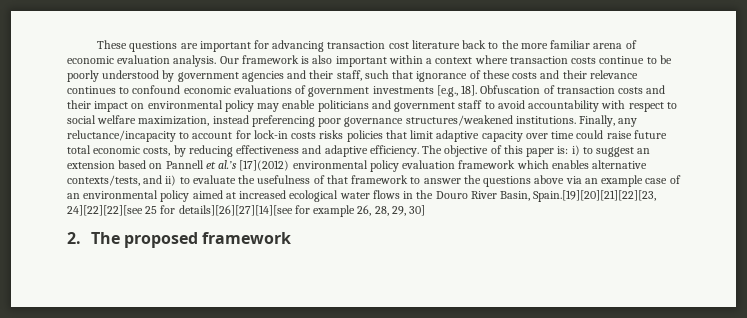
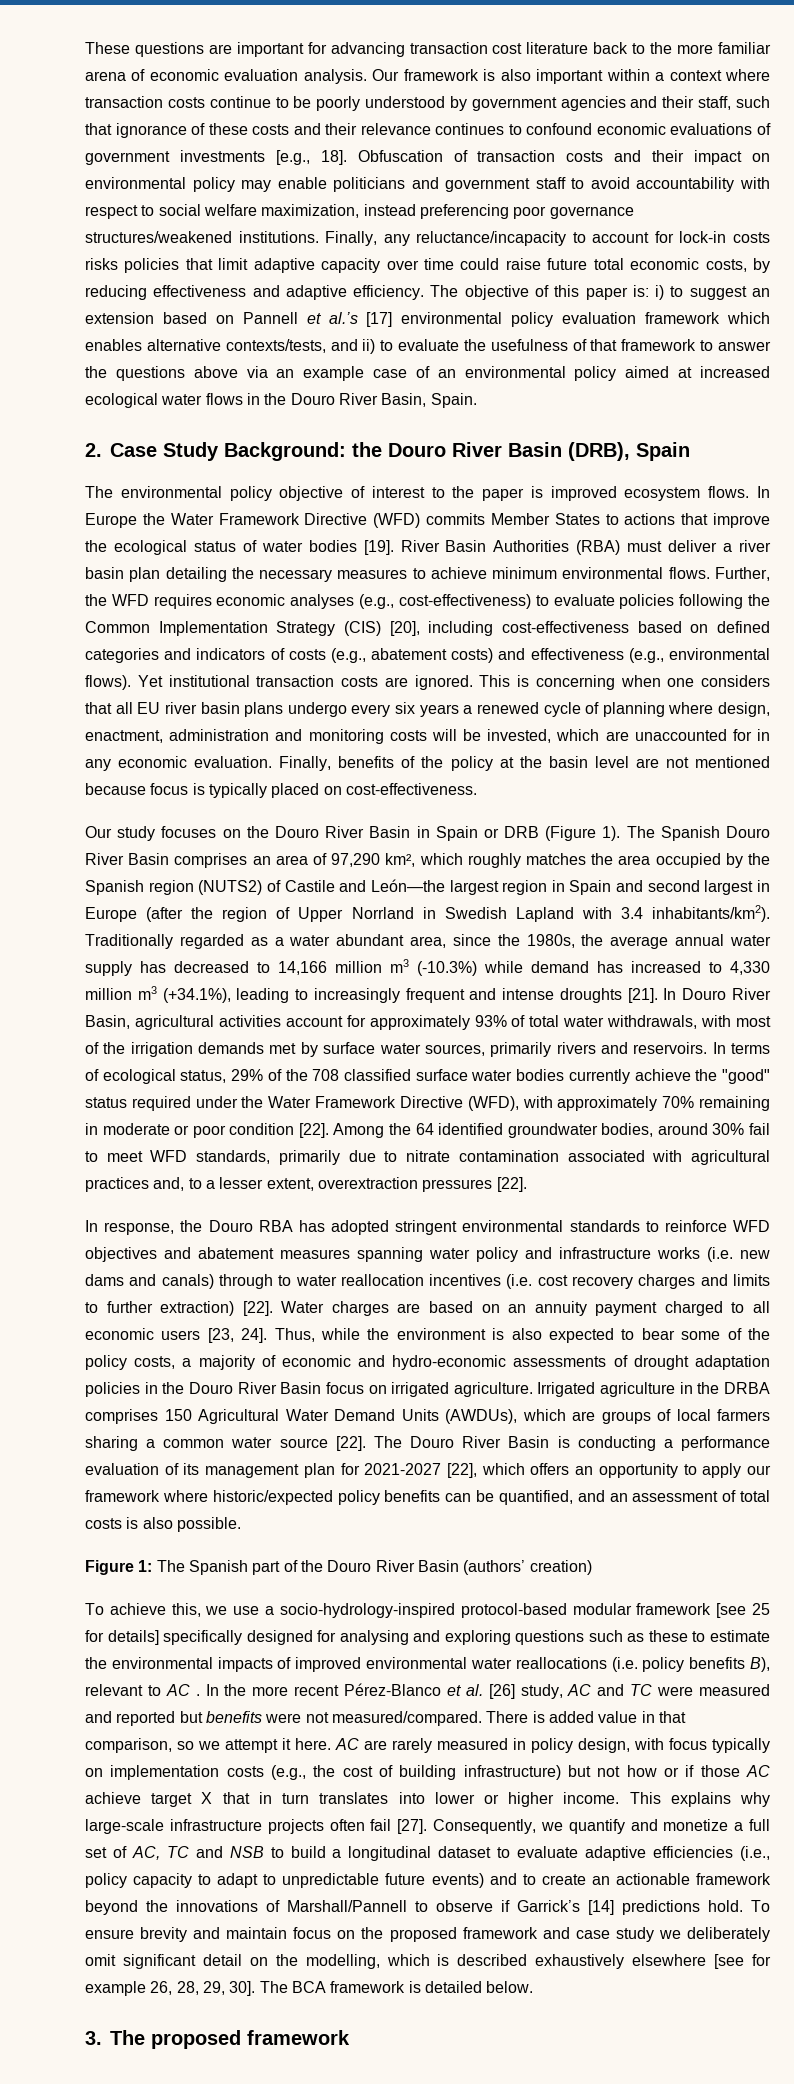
[239,160,290,171] [17](2012) -> [366,312,393,327] [17]
[533,190,657,202] [67,205,293,216] Spain.[19][20][21][22][23, 24][22][22][see 25 for details][26][27][14][see -> [430,393,477,408] [85,442,690,461] [85,486,770,501] [85,513,771,528] [85,540,772,555] [85,567,770,582] [85,594,771,609] [85,621,770,636] [85,648,770,663] [85,675,770,690] [85,702,770,717] [85,729,770,744] [85,756,770,771] [85,783,477,798] [85,826,770,841] [85,853,771,868] [85,879,770,895] [85,905,770,922] [85,934,771,949] [85,959,770,976] [85,986,771,1003] [85,1015,772,1030] [85,1042,770,1057] [85,1069,770,1084] [85,1096,770,1111] [85,1123,770,1138] [85,1150,771,1165] [85,1177,527,1192] [85,1220,770,1235] [85,1247,770,1262] [85,1274,770,1289] [85,1301,770,1316] [85,1328,770,1343] [85,1355,770,1370] [85,1382,770,1397] [85,1409,770,1424] [85,1436,770,1451] [85,1463,771,1478] [85,1490,770,1505] [85,1517,241,1532] [85,1560,592,1575] [85,1603,771,1618] [85,1630,771,1645] [85,1657,771,1672] [85,1683,770,1699] [85,1711,686,1726] [85,1738,770,1753] [85,1765,771,1780] [85,1792,770,1807] [85,1819,770,1834] [85,1846,771,1861] [85,1873,772,1888] [85,1900,770,1915] [85,1927,771,1942] [85,1954,745,1969] Spain. // 2. Case Study Background: the Douro River Basin (DRB), Spain // The environmental policy objective of interest to the paper is improved ecosystem flows. In Europe the Water Framework Directive (WFD) commits Member States to actions that improve the ecological status of water bodies [19]. River Basin Authorities (RBA) must deliver a river basin plan detailing the necessary measures to achieve minimum environmental flows. Further, the WFD requires economic analyses (e.g., cost-effectiveness) to evaluate policies following the Common Implementation Strategy (CIS) [20], including cost-effectiveness based on defined categories and indicators of costs (e.g., abatement costs) and effectiveness (e.g., environmental flows). Yet institutional transaction costs are ignored. This is concerning when one considers that all EU river basin plans undergo every six years a renewed cycle of planning where design, enactment, administration and monitoring costs will be invested, which are unaccounted for in any economic evaluation. Finally, benefits of the policy at the basin level are not mentioned because focus is typically placed on cost-effectiveness. // Our study focuses on the Douro River Basin in Spain or DRB (Figure 1). The Spanish Douro River Basin comprises an area of 97,290 km², which roughly matches the area occupied by the Spanish region (NUTS2) of Castile and León—the largest region in Spain and second largest in Europe (after the region of Upper Norrland in Swedish Lapland with 3.4 inhabitants/km2). Traditionally regarded as a water abundant area, since the 1980s, the average annual water supply has decreased to 14,166 million m3 (-10.3%) while demand has increased to 4,330 million m3 (+34.1%), leading to increasingly frequent and intense droughts [21]. In Douro River Basin, agricultural activities account for approximately 93% of total water withdrawals, with most of the irrigation demands met by surface water sources, primarily rivers and reservoirs. In terms of ecological status, 29% of the 708 classified surface water bodies currently achieve the "good" status required under the Water Framework Directive (WFD), with approximately 70% remaining in moderate or poor condition [22]. Among the 64 identified groundwater bodies, around 30% fail to meet WFD standards, primarily due to nitrate contamination associated with agricultural practices and, to a lesser extent, overextraction pressures [22]. // In response, the Douro RBA has adopted stringent environmental standards to reinforce WFD objectives and abatement measures spanning water policy and infrastructure works (i.e. new dams and canals) through to water reallocation incentives (i.e. cost recovery charges and limits to further extraction) [22]. Water charges are based on an annuity payment charged to all economic users [23, 24]. Thus, while the environment is also expected to bear some of the policy costs, a majority of economic and hydro-economic assessments of drought adaptation policies in the Douro River Basin focus on irrigated agriculture. Irrigated agriculture in the DRBA comprises 150 Agricultural Water Demand Units (AWDUs), which are groups of local farmers sharing a common water source [22]. The Douro River Basin is conducting a performance evaluation of its management plan for 2021-2027 [22], which offers an opportunity to apply our framework where historic/expected policy benefits can be quantified, and an assessment of total costs is also possible. // Figure 1: The Spanish part of the Douro River Basin (authors’ creation) // To achieve this, we use a socio-hydrology-inspired protocol-based modular framework [see 25 for details] specifically designed for analysing and exploring questions such as these to estimate the environmental impacts of improved environmental water reallocations (i.e. policy benefits B), relevant to AC . In the more recent Pérez-Blanco et al. [26] study, AC and TC were measured and reported but benefits were not measured/compared. There is added value in that comparison, so we attempt it here. AC are rarely measured in policy design, with focus typically on implementation costs (e.g., the cost of building infrastructure) but not how or if those AC achieve target X that in turn translates into lower or higher income. This explains why large-scale infrastructure projects often fail [27]. Consequently, we quantify and monetize a full set of AC, TC and NSB to build a longitudinal dataset to evaluate adaptive efficiencies (i.e., policy capacity to adapt to unpredictable future events) and to create an actionable framework beyond the innovations of Marshall/Pannell to observe if Garrick’s [14] predictions hold. To ensure brevity and maintain focus on the proposed framework and case study we deliberately omit significant detail on the modelling, which is described exhaustively elsewhere [see
[409,205,426,216] [67,232,81,244] 30] // 2. -> [229,1981,534,1996] [85,2031,102,2045] 30]. The BCA framework is detailed below. // 3.

